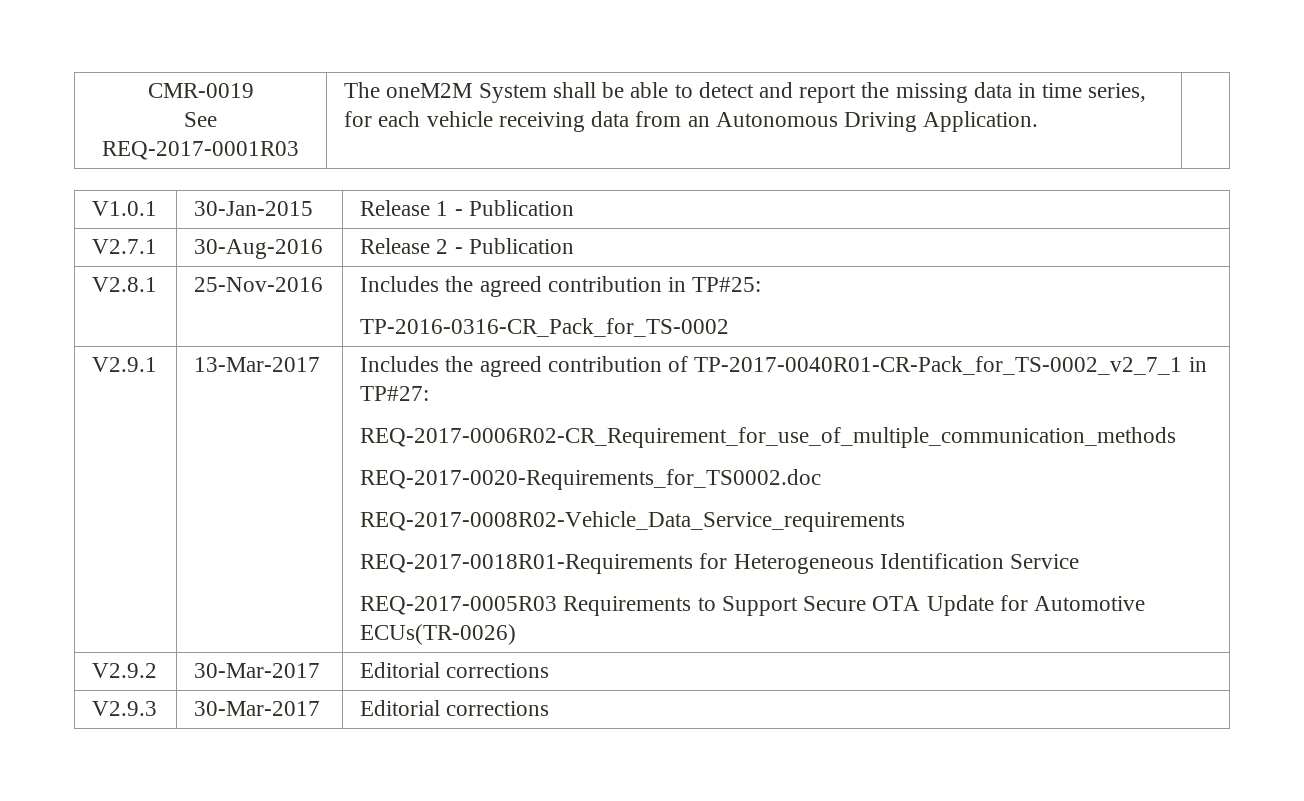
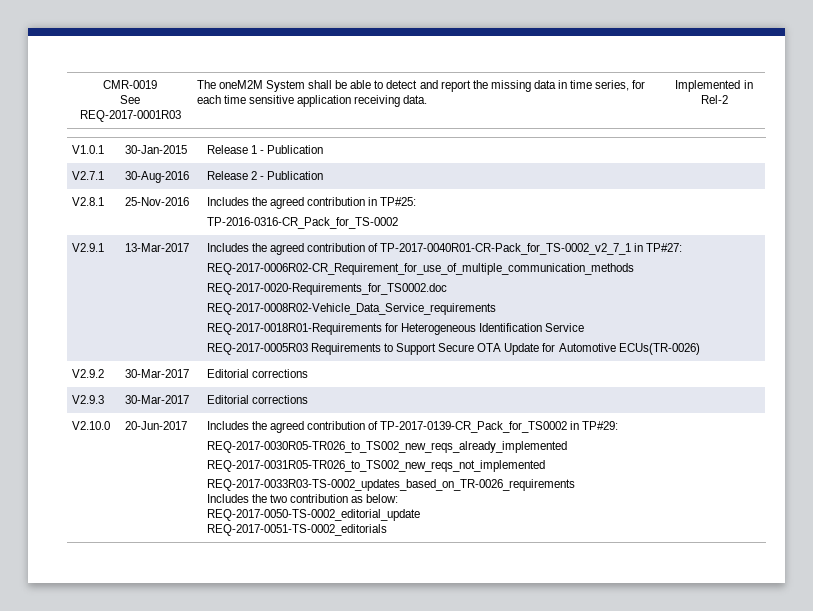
[426,111,1039,132] vehicle receiving data from an Autonomous Driving Application. | -> [223,95,428,107] [675,80,753,92] [700,95,728,104] time sensitive application receiving data. | Implemented in Rel-2
(550, 708) none -> [71,421,110,430] [124,421,187,430] [206,421,619,433] [206,441,567,453] [206,460,545,472] [206,479,575,491] [206,494,399,503] [206,509,420,521] [206,524,387,536] // V2.10.0 | 20-Jun-2017 | Includes the agreed contribution of TP-2017-0139-CR_Pack_for_TS0002 in TP#29: // REQ-2017-0030R05-TR026_to_TS002_new_reqs_already_implemented // REQ-2017-0031R05-TR026_to_TS002_new_reqs_not_implemented // REQ-2017-0033R03-TS-0002_updates_based_on_TR-0026_requirements // Includes the two contribution as below: // REQ-2017-0050-TS-0002_editorial_update // REQ-2017-0051-TS-0002_editorials

